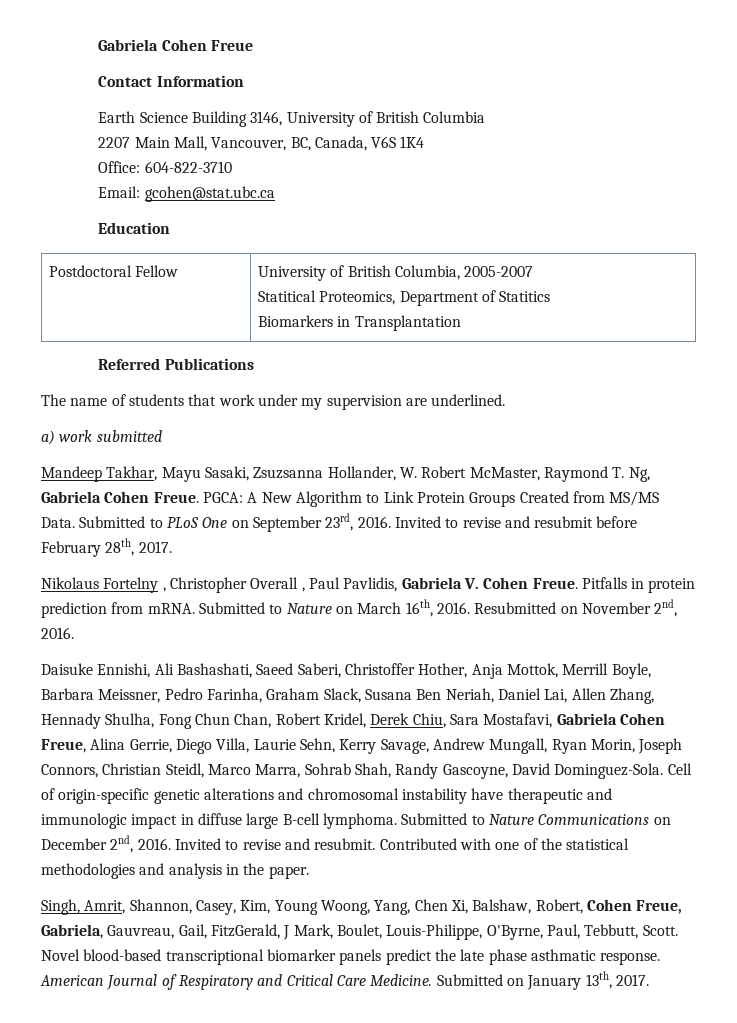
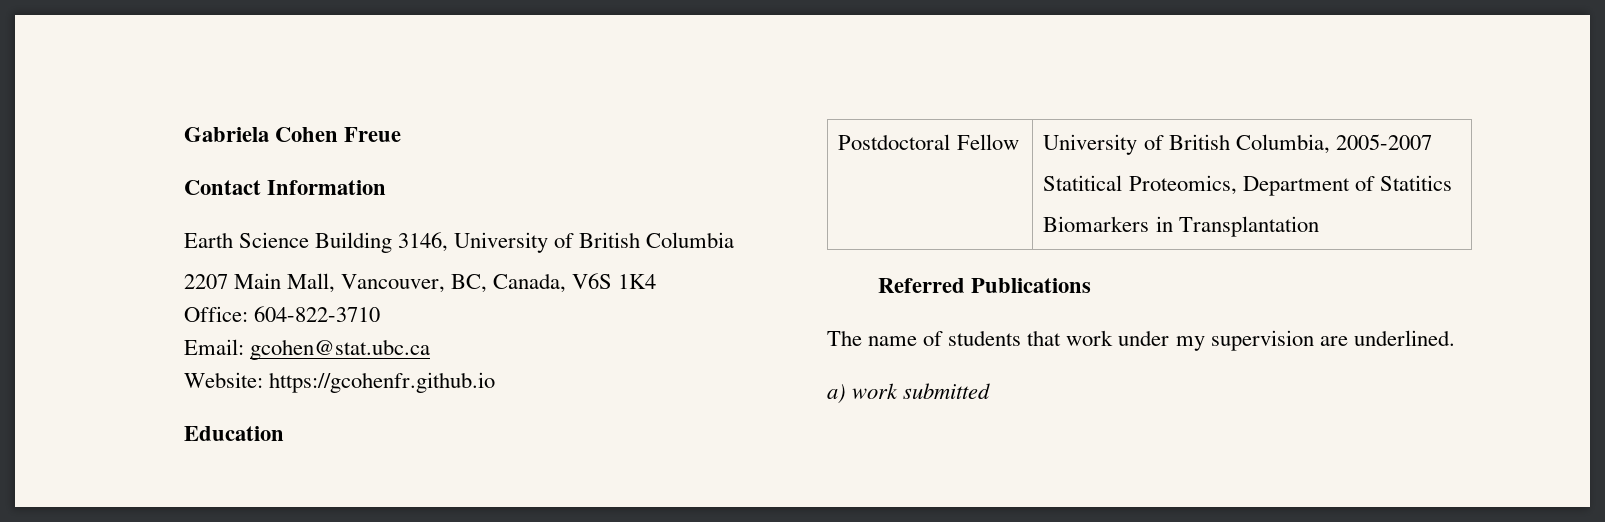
(275, 194) none -> [183,372,495,393] // Website: https://gcohenfr.github.io
[41,466,650,482] [41,491,660,507] [41,513,638,532] [41,538,172,557] [41,577,696,593] [41,599,678,618] [41,627,74,639] [41,663,651,679] [41,688,654,704] [41,713,665,729] [41,738,683,754] [41,763,692,779] [41,788,612,804] [41,813,671,829] [41,835,630,853] [41,863,309,879] [41,899,683,915] [41,924,678,940] [41,949,661,965] [40,971,649,990] // Mandeep Takhar, Mayu Sasaki, Zsuzsanna Hollander, W. Robert McMaster, Raymond T. Ng, Gabriela Cohen Freue. PGCA: A New Algorithm to Link Protein Groups Created from MS/MS Data. Submitted to PLoS One on September 23rd, 2016. Invited to revise and resubmit before February 28th, 2017. // Nikolaus Fortelny , Christopher Overall , Paul Pavlidis, Gabriela V. Cohen Freue. Pitfalls in protein prediction from mRNA. Submitted to Nature on March 16th, 2016. Resubmitted on November 2nd, 2016. // Daisuke Ennishi, Ali Bashashati, Saeed Saberi, Christoffer Hother, Anja Mottok, Merrill Boyle, Barbara Meissner, Pedro Farinha, Graham Slack, Susana Ben Neriah, Daniel Lai, Allen Zhang, Hennady Shulha, Fong Chun Chan, Robert Kridel, Derek Chiu, Sara Mostafavi, Gabriela Cohen Freue, Alina Gerrie, Diego Villa, Laurie Sehn, Kerry Savage, Andrew Mungall, Ryan Morin, Joseph Connors, Christian Steidl, Marco Marra, Sohrab Shah, Randy Gascoyne, David Dominguez-Sola. Cell of origin-specific genetic alterations and chromosomal instability have therapeutic and immunologic impact in diffuse large B-cell lymphoma. Submitted to Nature Communications on December 2nd, 2016. Invited to revise and resubmit. Contributed with one of the statistical methodologies and analysis in the paper. // Singh, Amrit, Shannon, Casey, Kim, Young Woong, Yang, Chen Xi, Balshaw, Robert, Cohen Freue, Gabriela, Gauvreau, Gail, FitzGerald, J Mark, Boulet, Louis-Philippe, O'Byrne, Paul, Tebbutt, Scott. Novel blood-based transcriptional biomarker panels predict the late phase asthmatic response. American Journal of Respiratory and Critical Care Medicine. Submitted on January 13th, 2017. -> (991, 391) none

